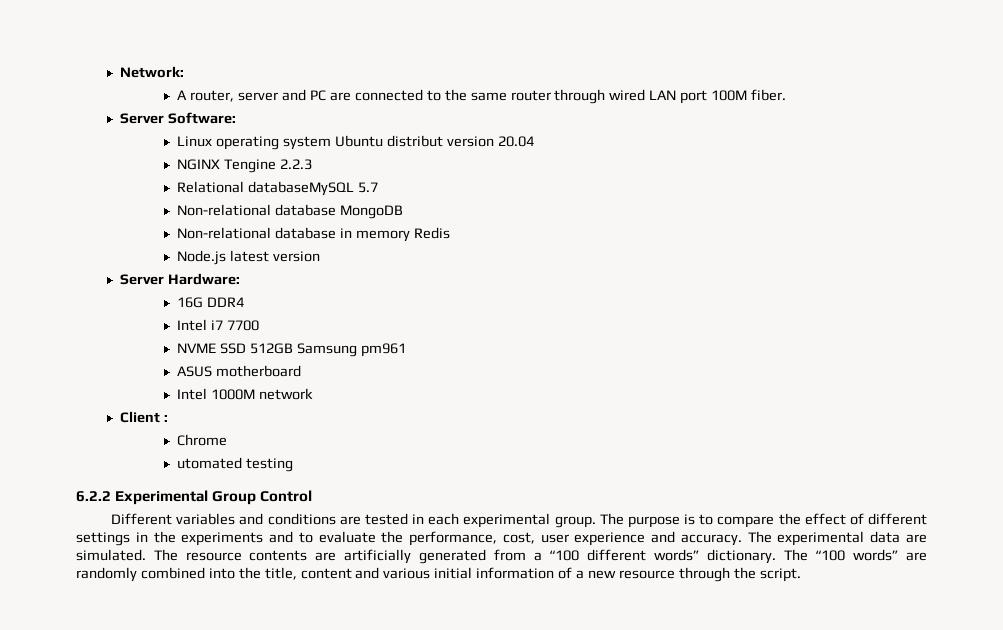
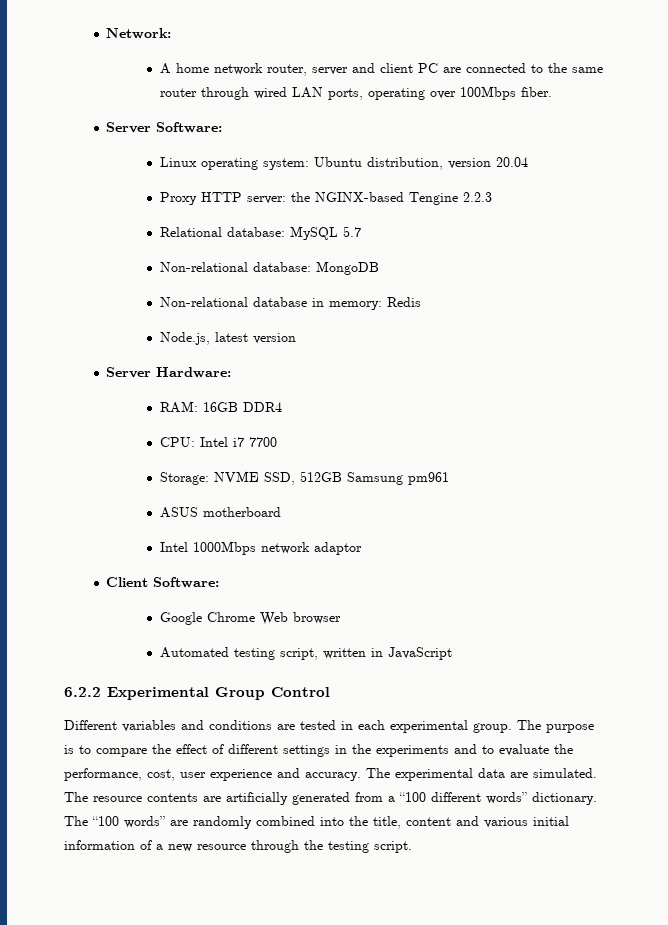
(188, 95) none -> [175,63,263,75] home network
(307, 95) none -> [379,63,413,73] client
[680,90,748,104] port 100M -> [327,86,516,100] ports, operating over 100Mbps
[283,135,444,150] system Ubuntu distribut -> [262,157,443,170] system: Ubuntu distribution,
[177,159,221,170] NGINX -> [159,192,404,205] Proxy HTTP server: the NGINX-based
[248,181,355,196] databaseMySQL -> [226,226,338,240] database: MySQL
[275,204,337,216] database -> [252,262,311,272] database:
[356,230,411,242] memory -> [328,301,382,310] memory:
[177,250,227,265] Node.js -> [159,332,210,345] Node.js,
[177,297,204,308] 16G -> [159,401,238,413] RAM: 16GB
(245, 302) none -> [159,437,195,447] CPU:
[177,343,247,354] NVME SSD -> [159,471,295,485] Storage: NVME SSD,
[211,388,314,400] 1000M network -> [192,541,362,555] 1000Mbps network adaptor
[164,414,169,422] : // -> [153,577,220,588] [159,612,202,625] Software: // Google
[177,457,294,472] // utomated testing -> [259,612,341,625] [159,647,452,660] Web browser // Automated testing script, written in JavaScript
(756, 573) none -> [328,841,369,853] testing

